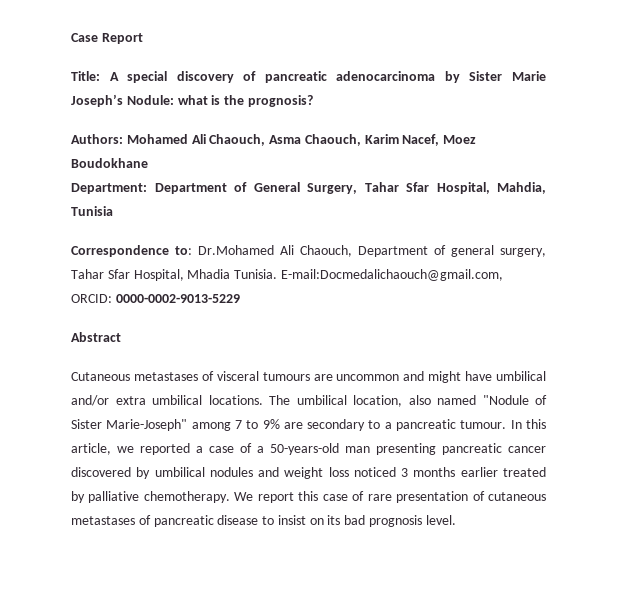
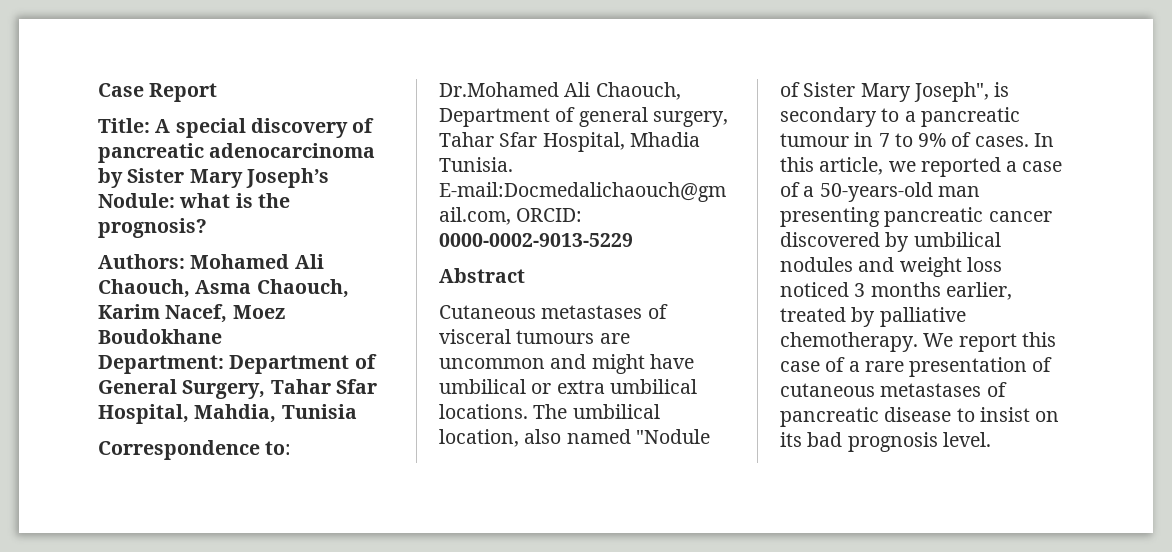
[511,71,546,81] Marie -> [189,169,243,188] Mary
[71,395,109,406] and/or -> [531,383,552,394] or
[106,419,507,431] Marie-Joseph" among 7 to 9% are secondary to a pancreatic tumour. -> [860,82,1010,102] [780,107,1020,127] [780,132,1029,147] Mary Joseph", is secondary to a pancreatic tumour in 7 to 9% of cases.
[460,467,498,477] earlier -> [945,282,1012,300] earlier,
(365, 496) none -> [848,361,860,372] a

